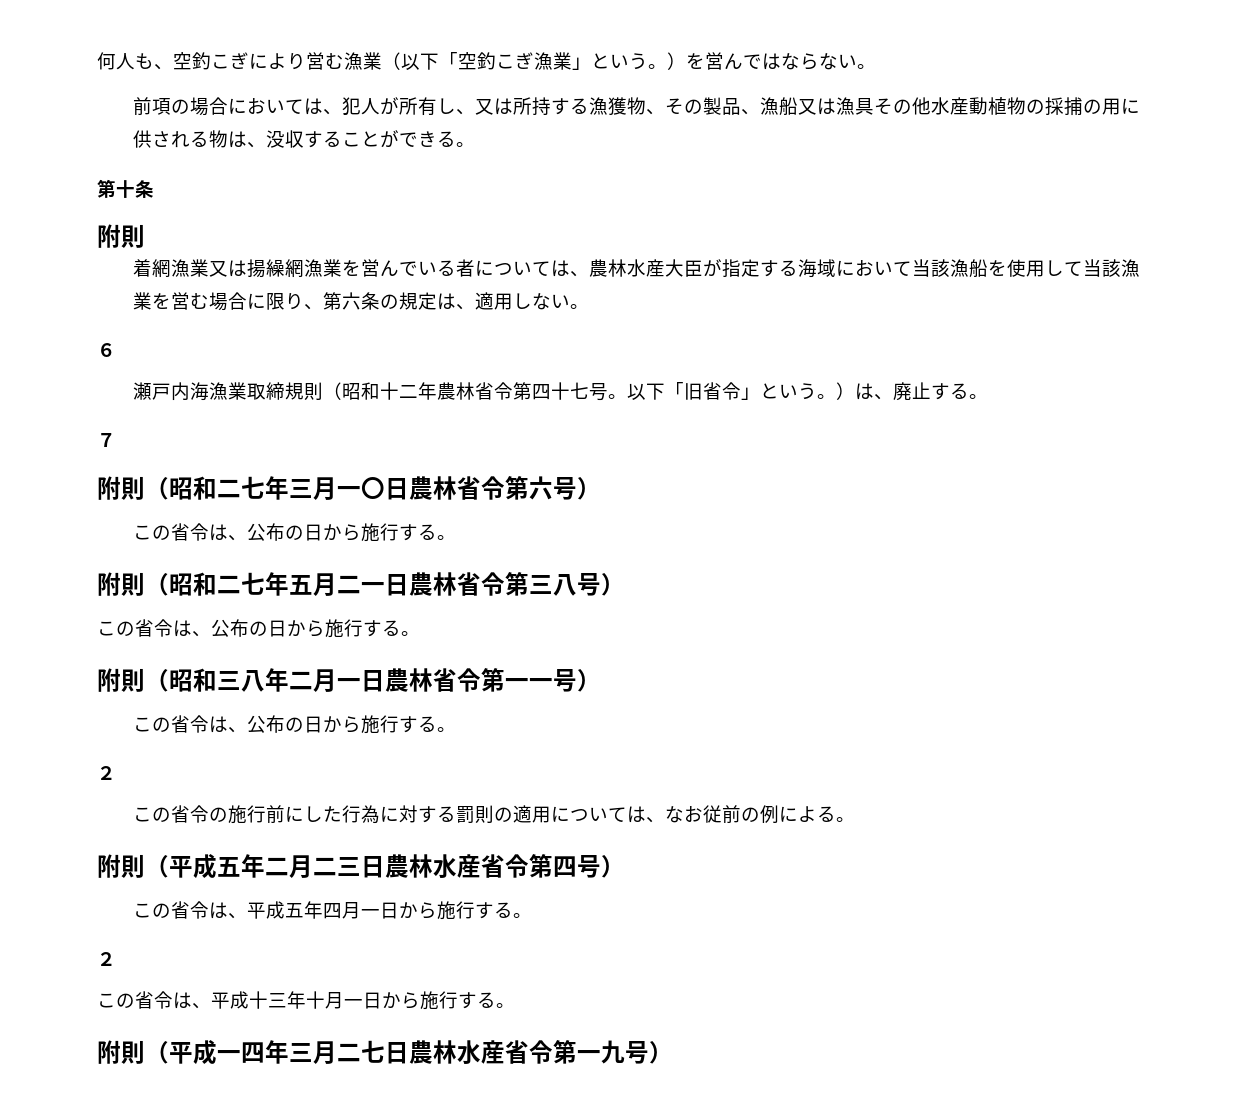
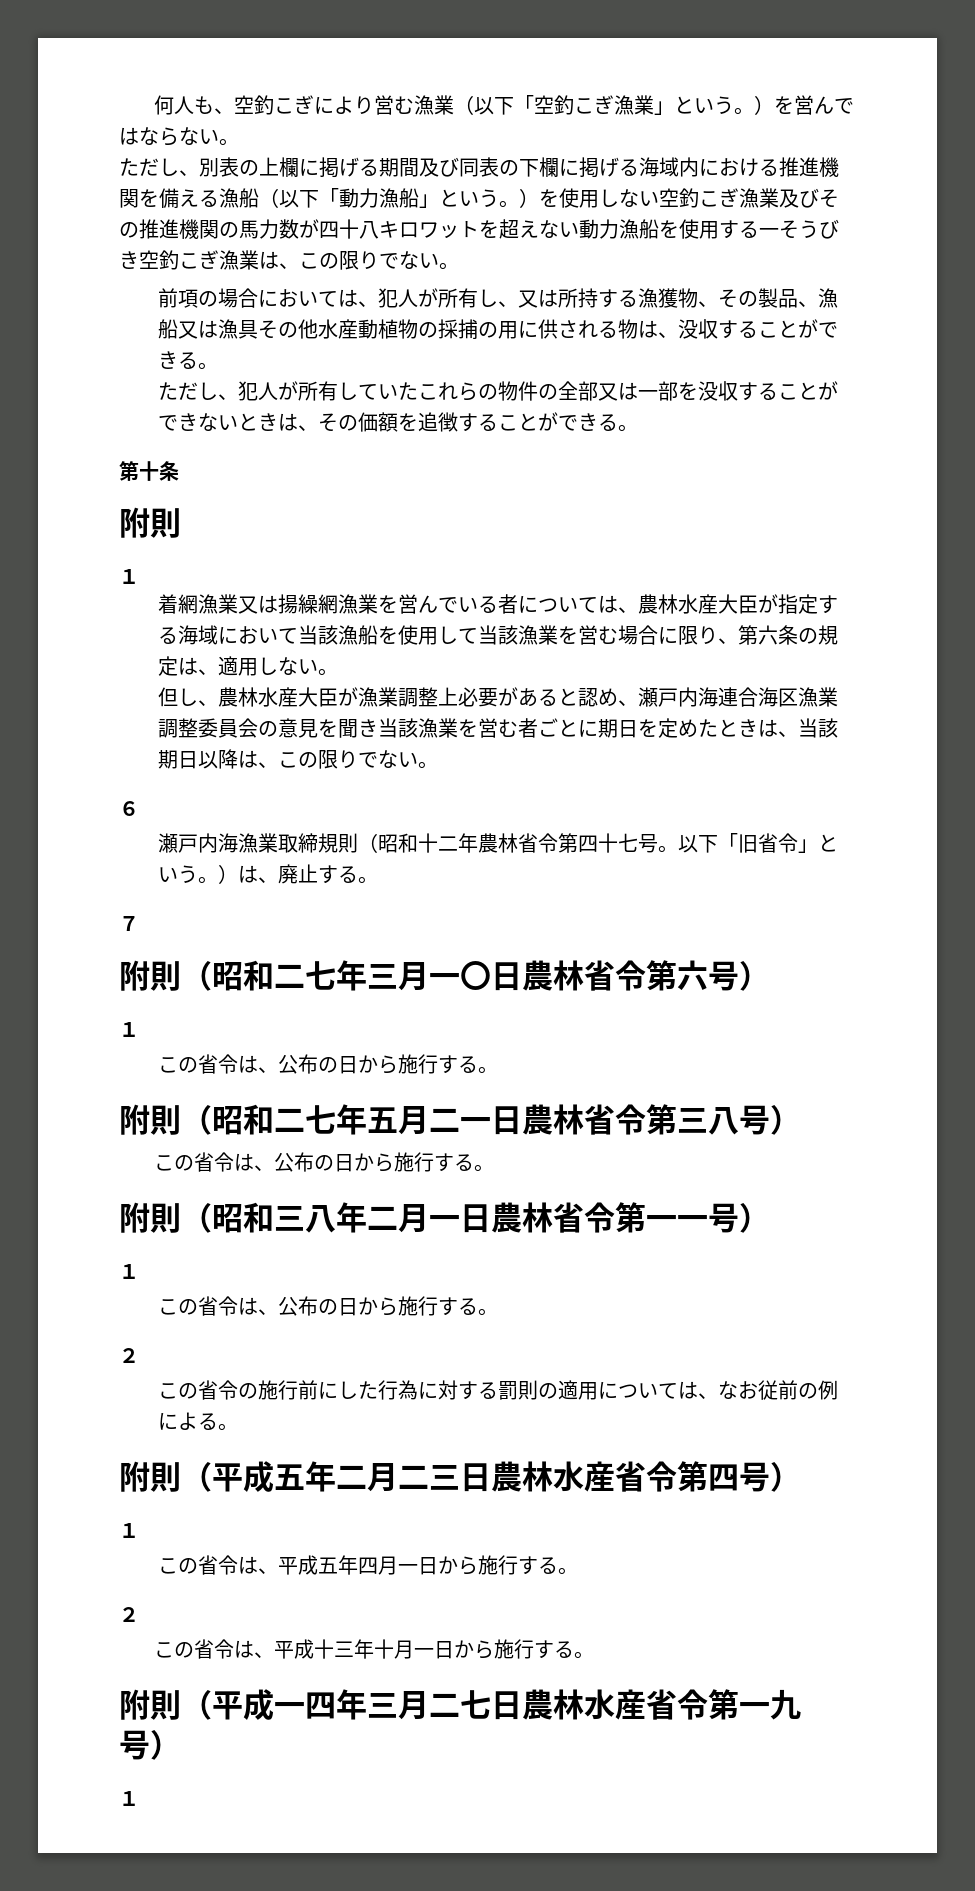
(876, 66) none -> [119,157,839,178] [119,188,839,209] [119,219,839,239] [119,250,459,270] // ただし、別表の上欄に掲げる期間及び同表の下欄に掲げる海域内における推進機関を備える漁船（以下「動力漁船」という。）を使用しない空釣こぎ漁業及びその推進機関の馬力数が四十八キロワットを超えない動力漁船を使用する一そうびき空釣こぎ漁業は、この限りでない。
(476, 144) none -> [158,381,839,401] [158,412,639,432] // ただし、犯人が所有していたこれらの物件の全部又は一部を没収することができないときは、その価額を追徴することができる。
(145, 236) none -> [119,569,139,584] // １
(590, 306) none -> [158,687,839,707] [158,718,839,738] [158,749,439,769] // 但し、農林水産大臣が漁業調整上必要があると認め、瀬戸内海連合海区漁業調整委員会の意見を聞き当該漁業を営む者ごとに期日を定めたときは、当該期日以降は、この限りでない。
(601, 488) none -> [119,1022,139,1037] // １
(601, 680) none -> [119,1264,139,1279] // １
(625, 866) none -> [119,1523,139,1538] // １
(673, 1052) none -> [119,1791,139,1806] // １

